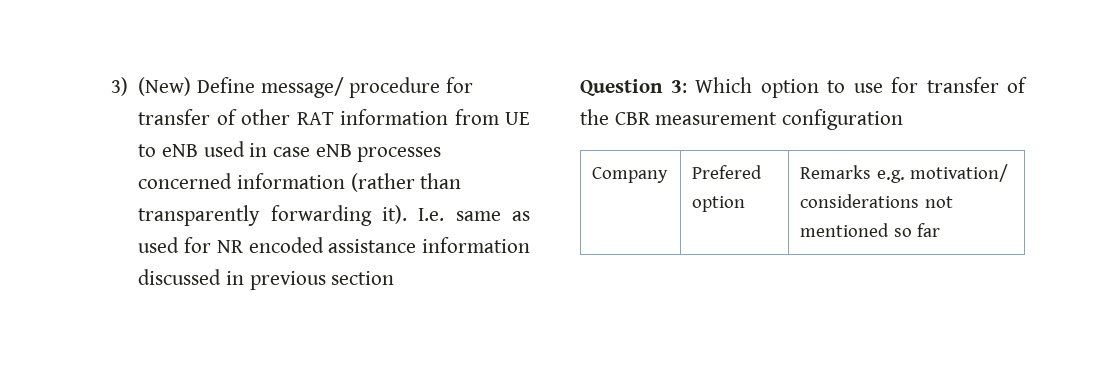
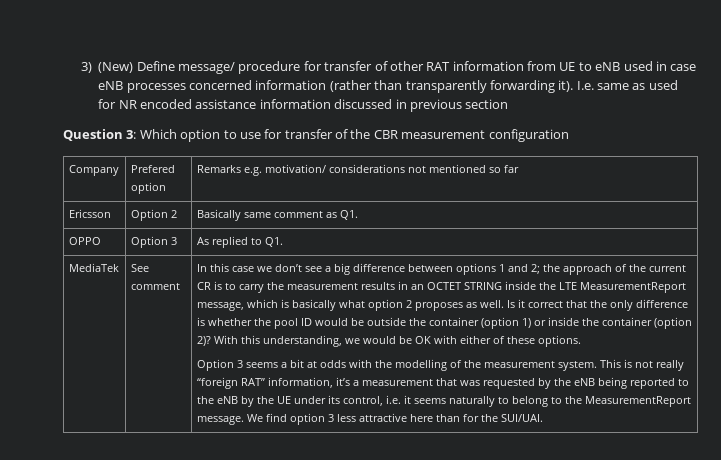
(940, 230) none -> [68,209,111,218] [130,209,177,221] [196,209,358,221] [68,237,101,245] [130,236,177,248] [196,236,283,248] [68,263,119,272] [130,264,149,272] [130,283,180,290] [196,263,686,275] [196,281,686,293] [196,299,688,311] [196,317,692,329] [196,335,581,347] [196,359,684,371] [196,377,689,389] [196,395,691,407] [196,413,543,425] // Ericsson | Option 2 | Basically same comment as Q1. // OPPO | Option 3 | As replied to Q1. // MediaTek | See comment | In this case we don’t see a big difference between options 1 and 2; the approach of the current CR is to carry the measurement results in an OCTET STRING inside the LTE MeasurementReport message, which is basically what option 2 proposes as well. Is it correct that the only difference is whether the pool ID would be outside the container (option 1) or inside the container (option 2)? With this understanding, we would be OK with either of these options. // Option 3 seems a bit at odds with the modelling of the measurement system. This is not really “foreign RAT” information, it’s a measurement that was requested by the eNB being reported to the eNB by the UE under its control, i.e. it seems naturally to belong to the MeasurementReport message. We find option 3 less attractive here than for the SUI/UAI.

